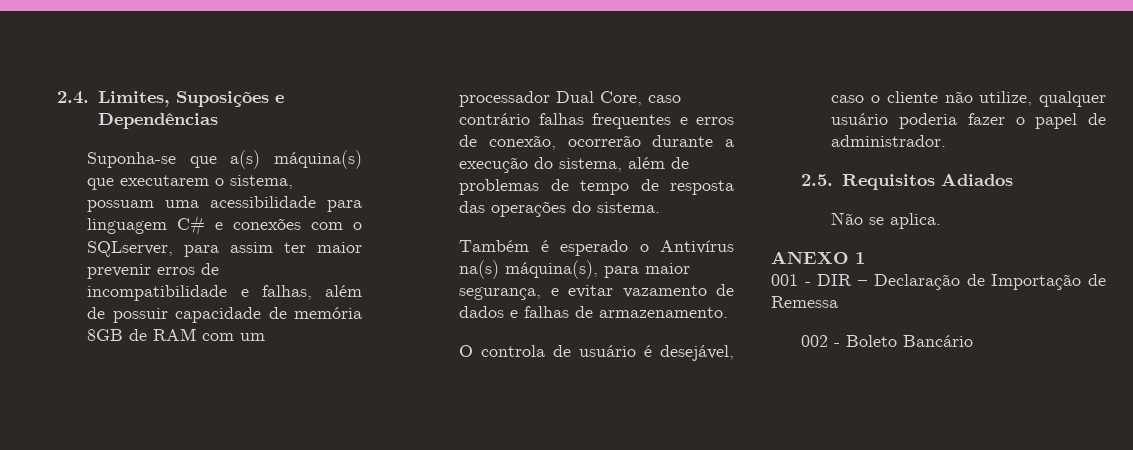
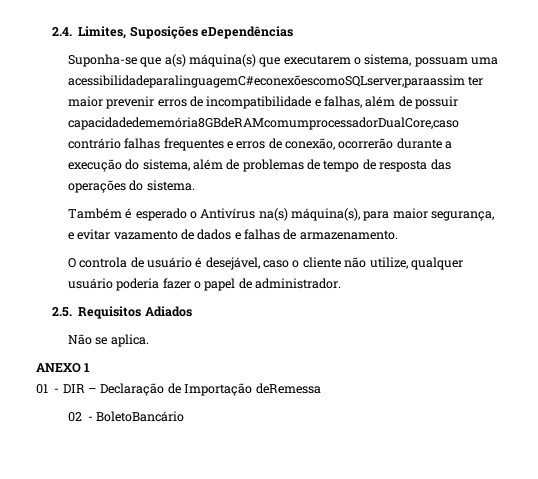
[274,95,284,103] [97,113,218,129] e Dependências -> [200,26,293,39] eDependências
[210,196,362,212] [87,215,362,236] [87,241,274,257] acessibilidade para linguagem C# e conexões com o SQLserver, para assim -> [67,75,465,88] acessibilidadeparalinguagemC#econexõescomoSQLserver,paraassim
[175,307,363,323] [87,328,266,341] [459,91,682,107] capacidade de memória 8GB de RAM com um processador Dual Core, caso -> [67,117,459,130] capacidadedememória8GBdeRAMcomumprocessadorDualCore,caso
[771,274,798,286] 001 -> [36,384,48,394] 01
[1088,274,1106,286] [771,296,838,308] [801,335,974,347] de Remessa // 002 - Boleto Bancário -> [255,383,321,394] [67,411,185,422] deRemessa // 02 - BoletoBancário

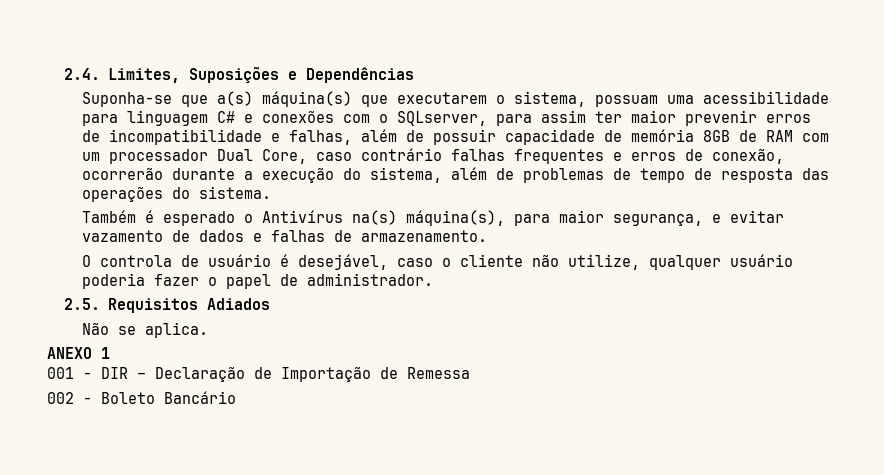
[200,26,293,39] eDependências -> [287,67,414,83] e Dependências
[67,75,465,88] acessibilidadeparalinguagemC#econexõescomoSQLserver,paraassim -> [702,91,829,104] [81,110,586,126] acessibilidade para linguagem C# e conexões com o SQLserver, para assim
[67,117,459,130] capacidadedememória8GBdeRAMcomumprocessadorDualCore,caso -> [504,129,829,145] [81,149,352,164] capacidade de memória 8GB de RAM com um processador Dual Core, caso
[36,384,48,394] 01 -> [47,367,74,379] 001
[255,383,321,394] [67,411,185,422] deRemessa // 02 - BoletoBancário -> [380,367,470,379] [47,391,236,404] de Remessa // 002 - Boleto Bancário

